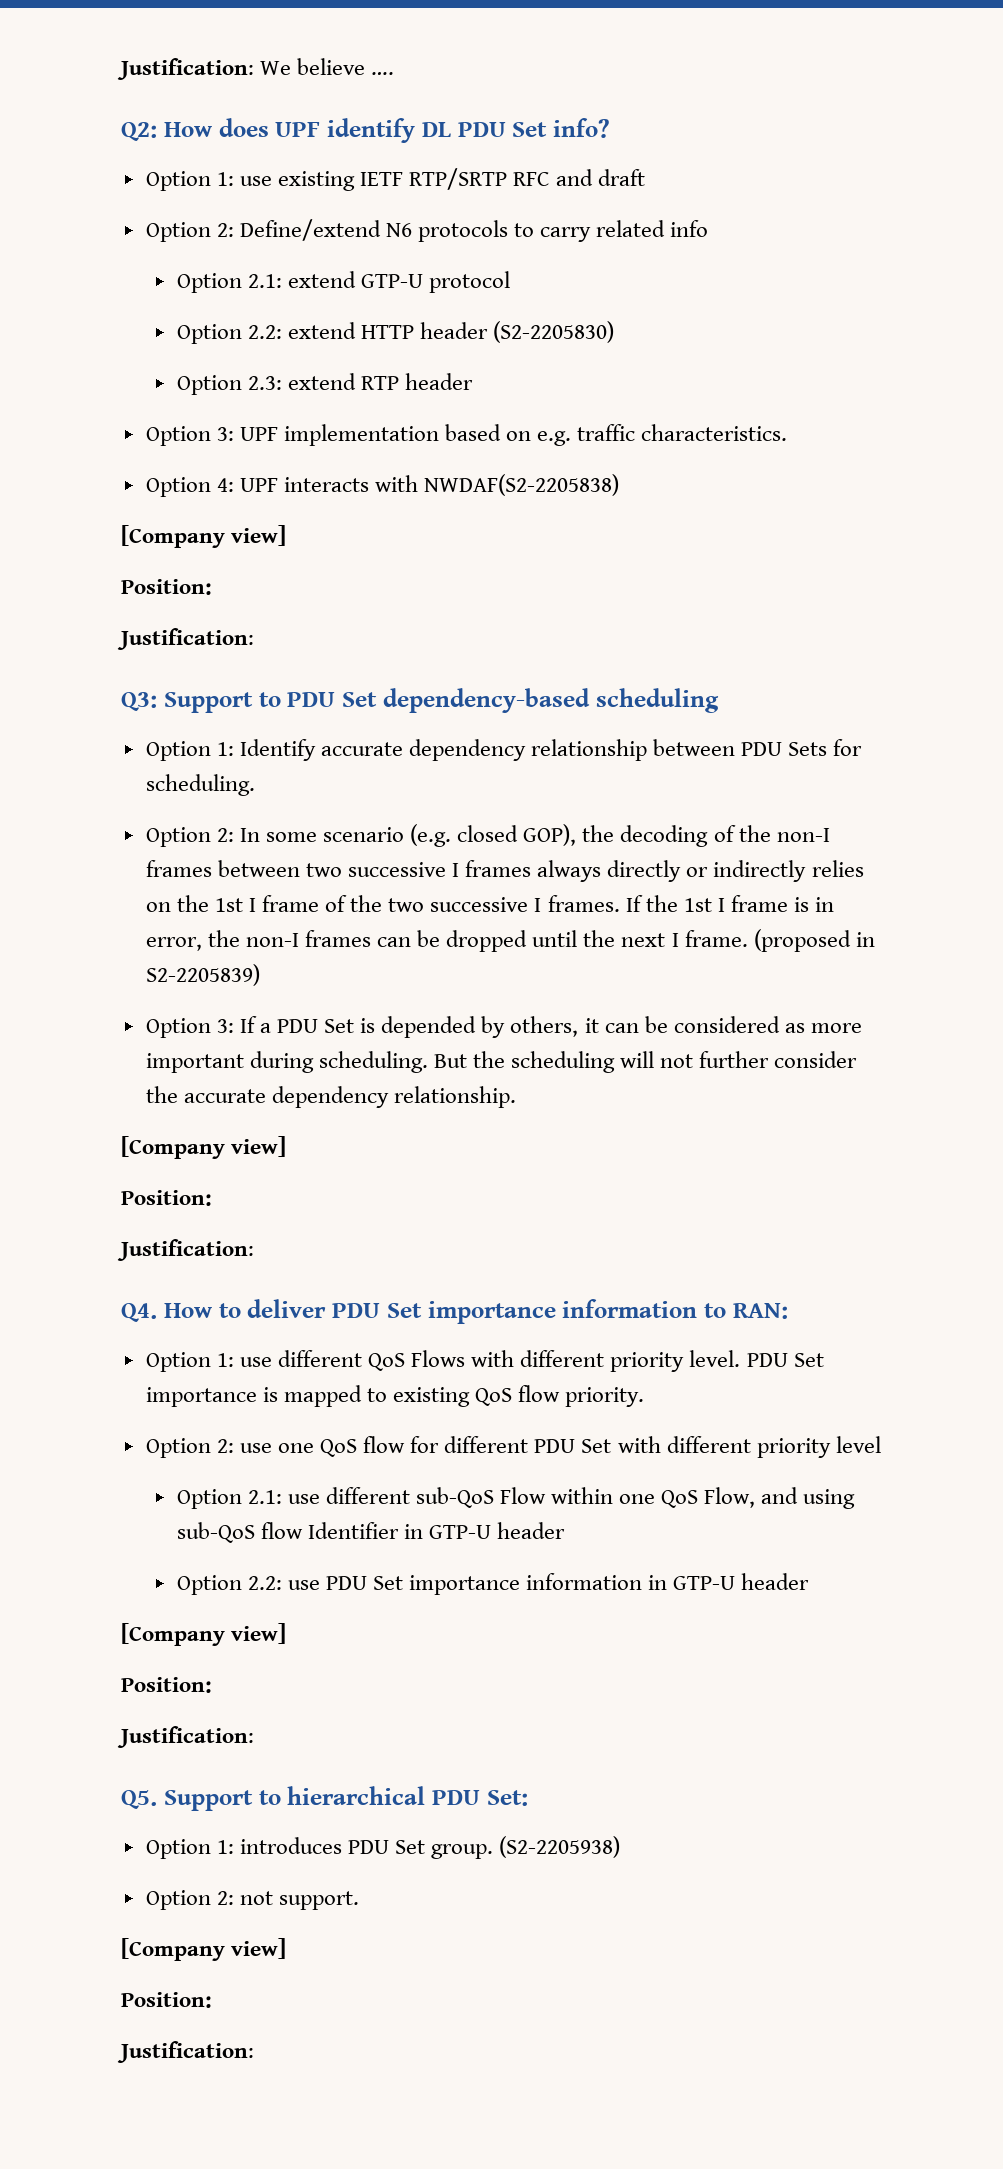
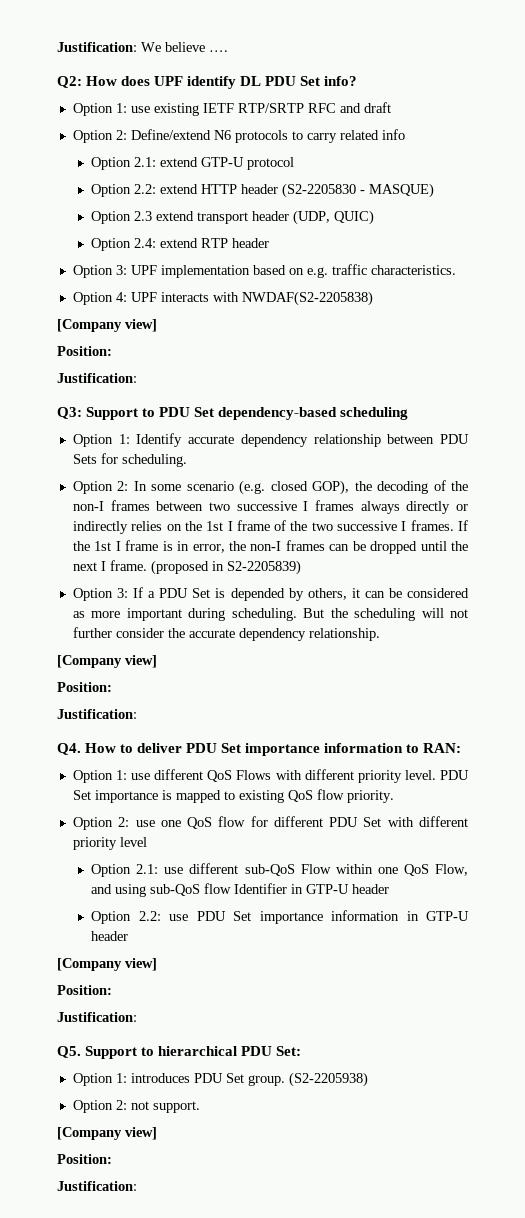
[492,321,614,343] [176,375,282,395] (S2-2205830) // Option 2.3: -> [282,183,435,198] [91,210,375,225] [91,238,157,251] (S2-2205830 - MASQUE) // Option 2.3 extend transport header (UDP, QUIC) // Option 2.4:

